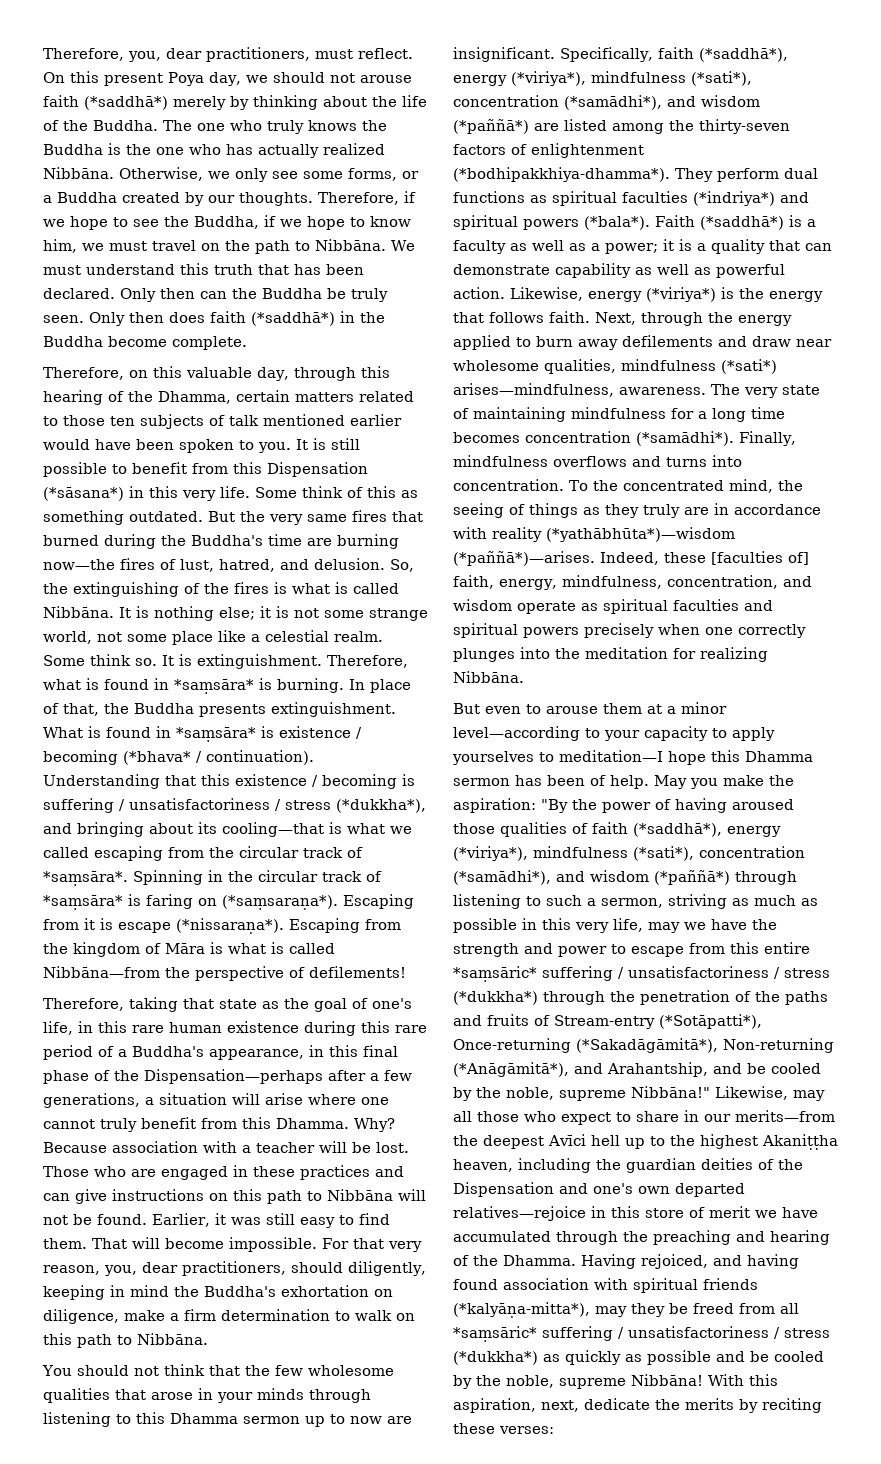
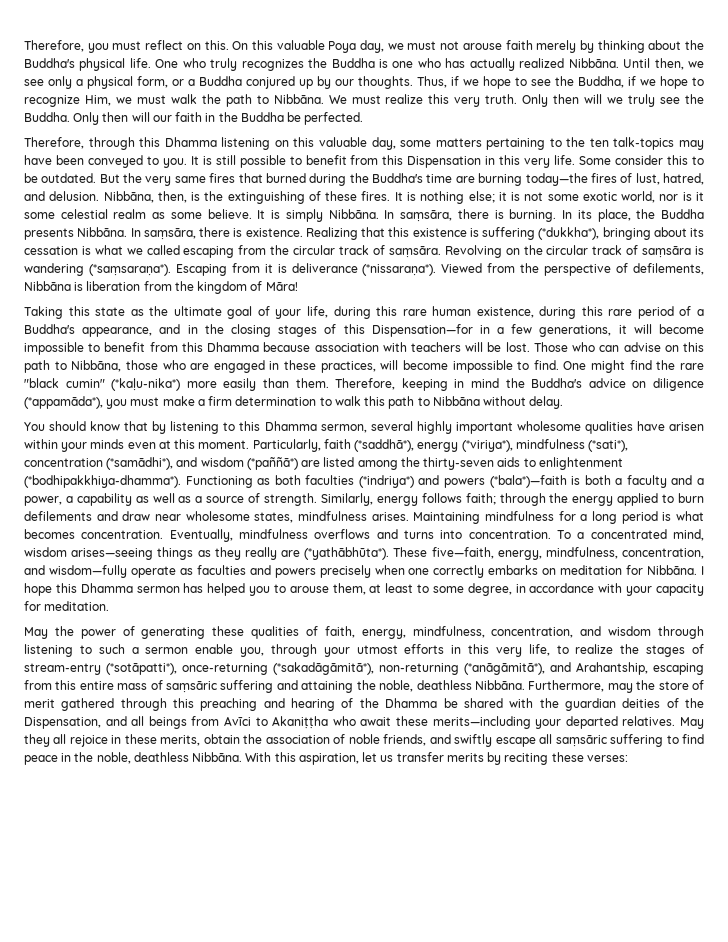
[43,47,413,62] Therefore, you, dear practitioners, must reflect. -> [24,40,229,53] Therefore, you must reflect on this.
[104,73,163,86] present -> [276,40,325,50] valuable
[272,72,325,83] should -> [407,41,437,50] must
[84,96,168,110] (*saddhā*) -> (533, 45) none
[402,95,427,107] [43,120,225,131] life of the Buddha. The one -> [24,58,179,71] Buddha's physical life. One
[308,120,357,131] knows -> [241,59,304,71] recognizes
[126,144,151,155] the -> (388, 63) none
[119,167,397,182] Otherwise, we only see some forms, -> [623,58,705,70] [24,76,168,89] Until then, we see only a physical form,
[122,192,180,203] created -> [246,76,313,89] conjured up
[318,192,399,205] Therefore, -> [417,76,447,88] Thus,
[370,216,411,227] [43,239,220,253] know him, we must travel on -> [24,94,197,107] recognize Him, we must walk
[86,263,364,275] [43,288,388,302] [43,311,385,326] [43,336,247,350] [43,366,390,381] [43,390,414,405] [43,414,402,429] [43,439,90,450] understand this truth that has been declared. Only then can the Buddha be truly seen. Only then does faith (*saddhā*) in the Buddha become complete. // Therefore, on this valuable day, through this hearing of the Dhamma, certain matters related to those ten subjects of talk mentioned earlier would -> [385,94,705,107] [24,112,364,125] [24,137,704,150] realize this very truth. Only then will we truly see the Buddha. Only then will our faith in the Buddha be perfected. // Therefore, through this Dhamma listening on this valuable day, some matters pertaining to the ten talk-topics may
[179,439,234,453] spoken -> [87,155,143,168] conveyed
[43,487,124,501] (*sāsana*) -> (482, 162) none
[302,486,418,498] [43,510,124,525] think of this as something -> [615,155,705,165] [24,173,38,183] consider this to be
[43,559,115,570] now—the -> [525,173,588,186] today—the
[390,559,414,572] [43,582,399,597] [43,606,114,618] So, the extinguishing of the fires is what is called Nibbāna. -> [103,191,391,204] Nibbāna, then, is the extinguishing of these fires.
[369,608,428,621] [43,630,383,645] [43,654,408,669] [43,678,411,694] [43,702,396,717] [43,726,362,742] [43,750,314,765] [43,774,415,789] [43,798,426,813] [43,823,72,834] strange world, not some place like a celestial realm. Some think so. It is extinguishment. Therefore, what is found in *saṃsāra* is burning. In place of that, the Buddha presents extinguishment. What is found in *saṃsāra* is existence / becoming (*bhava* / continuation). Understanding that this existence / becoming is suffering / unsatisfactoriness / stress (*dukkha*), and -> [582,191,704,203] [24,209,704,222] [24,227,600,240] exotic world, nor is it some celestial realm as some believe. It is simply Nibbāna. In saṃsāra, there is burning. In its place, the Buddha presents Nibbāna. In saṃsāra, there is existence. Realizing that this existence is suffering (*dukkha*),
[222,822,324,837] cooling—that -> [24,246,78,255] cessation
[43,870,382,886] [43,894,217,910] *saṃsāra*. Spinning in the circular track of *saṃsāra* is faring on -> [388,245,704,258] [24,263,84,276] saṃsāra. Revolving on the circular track of saṃsāra is wandering
[118,918,401,934] [43,942,335,957] [43,966,406,981] [43,997,214,1012] escape (*nissaraṇa*). Escaping from the kingdom of Māra is what is called Nibbāna—from the perspective of defilements! // Therefore, taking that -> [291,263,704,276] [24,281,298,294] [24,306,90,319] deliverance (*nissaraṇa*). Viewed from the perspective of defilements, Nibbāna is liberation from the kingdom of Māra! // Taking this
(309, 1003) none -> [173,306,222,316] ultimate
[372,998,412,1009] [43,1021,93,1035] one's life, in -> [275,306,371,319] your life, during
[227,1021,299,1033] existence -> [476,307,534,318] existence,
[309,1045,398,1057] [43,1069,412,1084] [43,1093,389,1108] [43,1117,395,1132] [43,1141,315,1153] in this final phase of the Dispensation—perhaps after a few generations, a situation will arise where one cannot truly benefit from this Dhamma. Why? Because association with a teacher -> [159,324,704,337] [24,342,461,355] and in the closing stages of this Dispensation—for in a few generations, it will become impossible to benefit from this Dhamma because association with teachers
[131,1165,404,1180] [43,1189,426,1204] [43,1213,390,1228] [43,1237,422,1252] [43,1261,426,1276] are engaged in these practices and can give instructions on this path to Nibbāna will not be found. Earlier, it was still easy to find them. That will become impossible. For that very reason, you, dear practitioners, should diligently, -> [599,342,704,352] [24,360,705,373] [24,378,396,391] can advise on this path to Nibbāna, those who are engaged in these practices, will become impossible to find. One might find the rare "black cumin" (*kaḷu-nika*) more easily than them. Therefore,
[281,1285,393,1297] [43,1309,119,1324] exhortation on diligence, -> [588,378,705,391] [24,396,160,409] advice on diligence (*appamāda*), you must
[396,1313,415,1321] [43,1333,208,1348] on this path to Nibbāna. -> [364,396,564,409] this path to Nibbāna without delay.
[133,1364,394,1376] [43,1388,371,1403] [43,1412,412,1427] [453,47,653,62] not think that the few wholesome qualities that arose in your minds through listening to this Dhamma sermon up to now are insignificant. Specifically, -> [90,421,704,434] [24,439,321,452] know that by listening to this Dhamma sermon, several highly important wholesome qualities have arisen within your minds even at this moment. Particularly,
[453,143,644,158] [453,167,818,182] [453,191,809,206] [453,215,816,230] [453,239,832,254] [453,263,785,278] [453,287,823,302] [453,311,636,325] factors of enlightenment (*bodhipakkhiya-dhamma*). They perform dual functions as spiritual faculties (*indriya*) and spiritual powers (*bala*). Faith (*saddhā*) is a faculty as well as a power; it is a quality that can demonstrate capability as well as powerful action. Likewise, energy (*viriya*) is the energy that follows faith. Next, -> [497,457,623,470] [24,475,704,488] [24,493,496,506] aids to enlightenment (*bodhipakkhiya-dhamma*). Functioning as both faculties (*indriya*) and powers (*bala*)—faith is both a faculty and a power, a capability as well as a source of strength. Similarly, energy follows faith;
[578,339,618,350] away -> (704, 498) none
[544,359,777,374] [453,383,820,398] [453,407,785,422] [453,431,796,446] qualities, mindfulness (*sati*) arises—mindfulness, awareness. The very state of maintaining mindfulness for a long time becomes concentration (*samādhi*). Finally, -> [254,511,704,524] [24,529,233,542] states, mindfulness arises. Maintaining mindfulness for a long period is what becomes concentration. Eventually,
[592,480,618,491] the -> [577,532,585,539] a
[777,480,803,491] [453,503,821,518] [453,527,735,542] [453,551,809,566] the seeing of things as they truly are in accordance with reality (*yathābhūta*)—wisdom (*paññā*)—arises. Indeed, these [faculties of] -> [24,547,704,560] [24,565,704,578] [24,583,705,596] [24,601,110,611] [24,626,318,639] wisdom arises—seeing things as they really are (*yathābhūta*). These five—faith, energy, mindfulness, concentration, and wisdom—fully operate as faculties and powers precisely when one correctly embarks on meditation for Nibbāna. I hope this Dhamma sermon has helped you to arouse them, at least to some degree, in accordance with your capacity for meditation. // May the power of generating these qualities of
[517,599,773,614] [453,623,806,638] [453,647,768,662] [453,671,524,683] [453,702,727,714] [453,726,775,741] [452,750,813,765] [453,775,794,789] [453,798,794,813] [453,822,781,837] [453,846,805,861] [453,870,730,885] operate as spiritual faculties and spiritual powers precisely when one correctly plunges into the meditation for realizing Nibbāna. // But even to arouse them at a minor level—according to your capacity to apply yourselves to meditation—I hope this Dhamma sermon has been of help. May you make the aspiration: "By the power of having aroused those qualities of faith (*saddhā*), energy (*viriya*), mindfulness (*sati*), concentration (*samādhi*), and wisdom (*paññā*) -> (652, 631) none
[601,894,818,909] [453,918,777,933] [453,942,810,957] [453,966,830,982] [453,990,828,1005] [453,1014,762,1029] [453,1038,834,1053] [453,1062,821,1077] [453,1086,825,1101] [453,1110,835,1125] [453,1134,838,1150] [453,1158,591,1173] sermon, striving as much as possible in this very life, may we have the strength and power to escape from this entire *saṃsāric* suffering / unsatisfactoriness / stress (*dukkha*) through the penetration of the paths and fruits of Stream-entry (*Sotāpatti*), Once-returning (*Sakadāgāmitā*), Non-returning (*Anāgāmitā*), and Arahantship, and be cooled by the noble, supreme Nibbāna!" Likewise, may all those who expect to share in our merits—from the deepest Avīci hell up to the highest Akaniṭṭha heaven, including -> [145,644,705,657] [24,662,704,675] [24,680,704,693] [24,698,534,711] sermon enable you, through your utmost efforts in this very life, to realize the stages of stream-entry (*sotāpatti*), once-returning (*sakadāgāmitā*), non-returning (*anāgāmitā*), and Arahantship, escaping from this entire mass of saṃsāric suffering and attaining the noble, deathless Nibbāna. Furthermore, may the store of merit gathered through this preaching and hearing of the Dhamma be shared with
[453,1182,745,1197] [453,1206,818,1221] [453,1230,830,1245] [453,1254,799,1269] [453,1278,758,1293] [453,1302,799,1318] [453,1326,830,1342] [453,1350,824,1365] [453,1374,778,1389] [453,1398,680,1413] Dispensation and one's own departed relatives—rejoice in this store of merit we have accumulated through the preaching and hearing of the Dhamma. Having rejoiced, and having found association with spiritual friends (*kalyāṇa-mitta*), may they be freed from all *saṃsāric* suffering / unsatisfactoriness / stress (*dukkha*) as quickly as possible and be cooled by the noble, supreme Nibbāna! With this aspiration, next, dedicate the -> [24,716,705,729] [24,734,704,747] [24,752,444,765] Dispensation, and all beings from Avīci to Akaniṭṭha who await these merits—including your departed relatives. May they all rejoice in these merits, obtain the association of noble friends, and swiftly escape all saṃsāric suffering to find peace in the noble, deathless Nibbāna. With this aspiration, let us transfer

